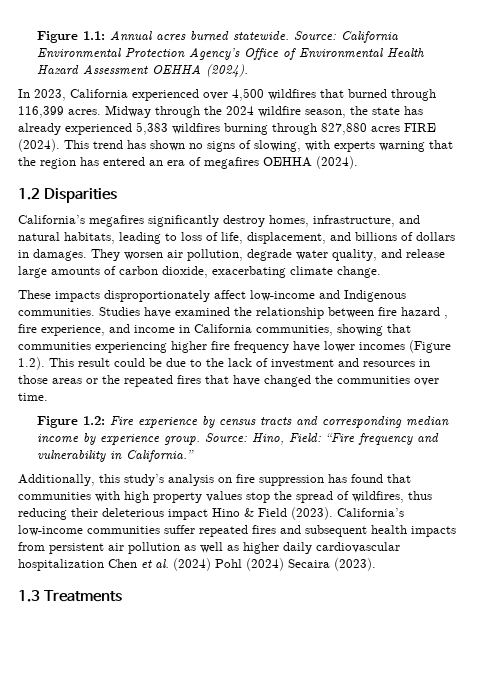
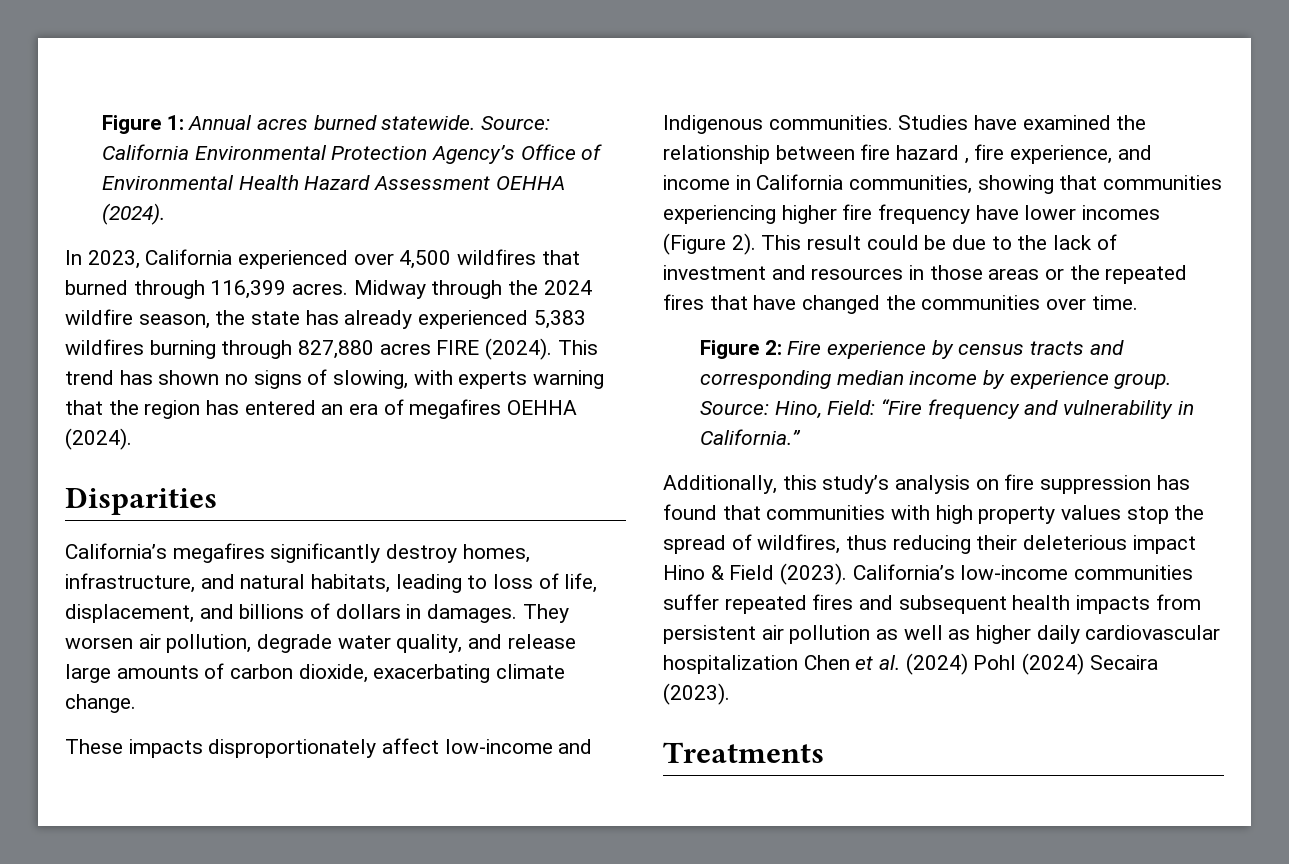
[37,31,106,43] Figure 1.1: -> [101,115,184,134] Figure 1:
[18,188,40,200] 1.2 -> (132, 439) none
[18,357,45,370] 1.2). -> [731,233,756,255] 2).
[83,416,106,425] 1.2: -> [764,340,782,355] 2:
[18,590,40,602] 1.3 -> (730, 694) none

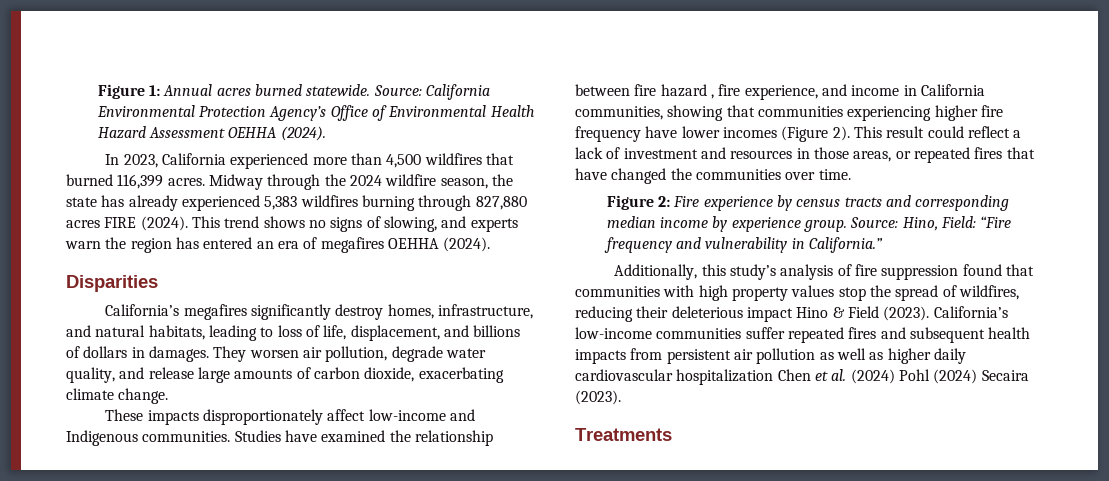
[353,253,394,265] over -> [312,153,382,165] more than
[133,280,205,299] through -> (113, 180) none
[119,370,220,385] has shown -> [263,216,305,228] shows
[413,370,605,389] [65,400,103,415] with experts warning that -> [441,216,518,232] [65,241,101,249] and experts warn
[924,235,1048,250] be due to the -> [967,126,1022,138] reflect a
[988,265,1100,280] areas or the -> [853,151,911,162] areas, or
[975,479,999,490] on -> [837,264,852,276] of
[1156,475,1190,490] has -> (959, 272) none
[846,535,888,550] thus -> (1019, 292) none

